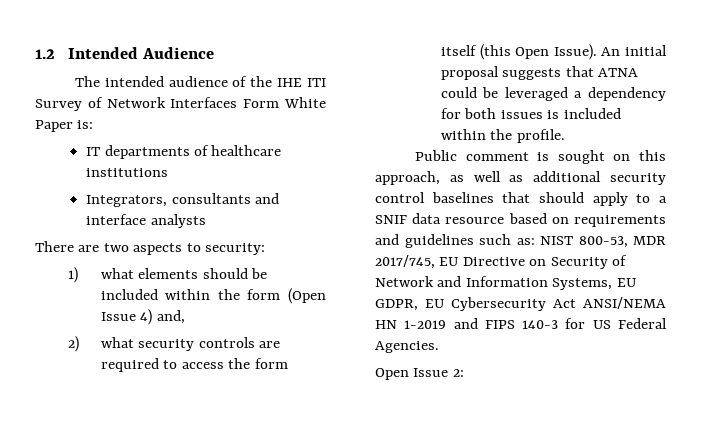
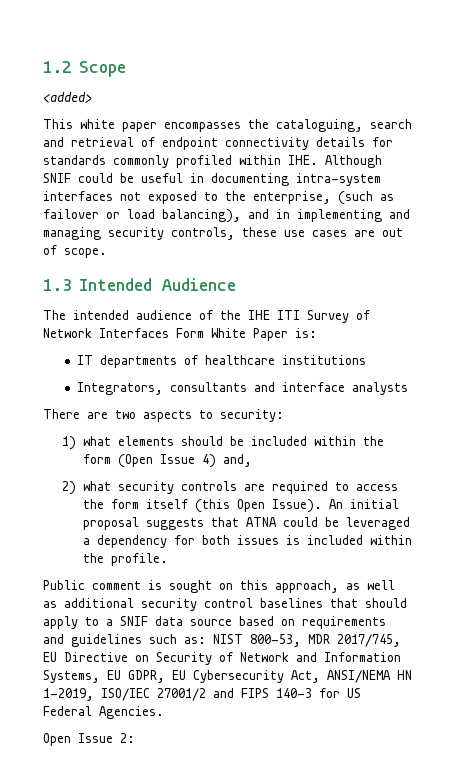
(55, 54) none -> [78,61,126,77] [43,92,92,103] [43,119,412,132] [43,137,393,150] [43,155,382,168] [43,173,381,186] [43,191,394,205] [43,209,410,223] [43,227,403,240] [43,245,107,258] [43,279,72,291] Scope // <added> // This white paper encompasses the cataloguing, search and retrieval of endpoint connectivity details for standards commonly profiled within IHE. Although SNIF could be useful in documenting intra-system interfaces not exposed to the enterprise, (such as failover or load balancing), and in implementing and managing security controls, these use cases are out of scope. // 1.3
[445,217,505,224] resource -> [190,619,232,626] source
[553,299,576,308] Act -> [291,670,320,683] Act,
[404,320,447,329] 1-2019 -> [43,688,206,701] 1-2019, ISO/IEC 27001/2

